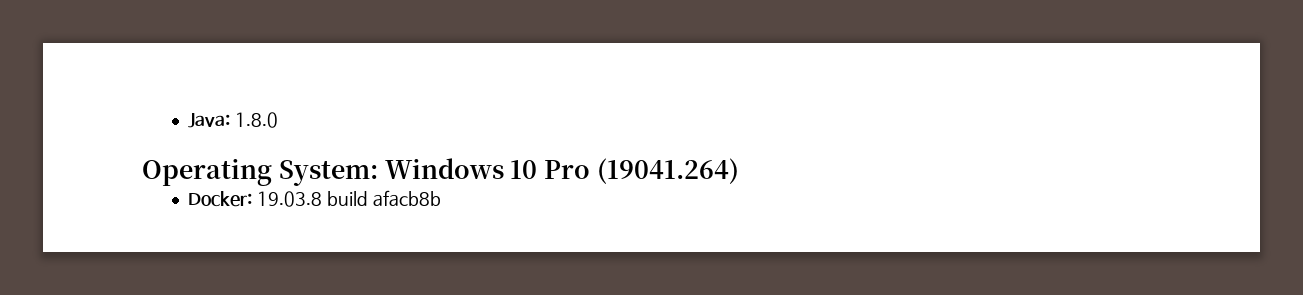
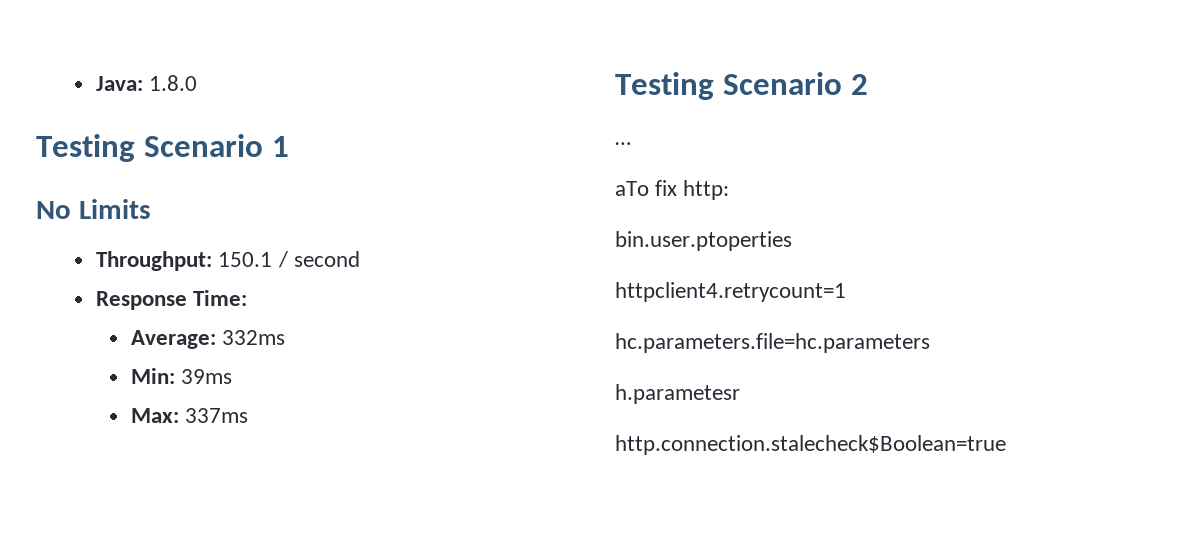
[142,158,739,186] [188,190,441,207] Operating System: Windows 10 Pro (19041.264) // Docker: 19.03.8 build afacb8b -> [36,134,289,162] [36,199,151,219] [96,251,360,271] [96,290,248,310] [131,330,286,349] [131,368,233,384] [131,408,249,423] [615,72,868,100] [615,142,631,145] [615,180,730,200] [615,231,792,251] [615,282,846,302] [615,333,930,353] [615,384,740,404] [615,435,1006,455] Testing Scenario 1 // No Limits // Throughput: 150.1 / second // Response Time: // Average: 332ms // Min: 39ms // Max: 337ms // Testing Scenario 2 // … // aTo fix http: // bin.user.ptoperties // httpclient4.retrycount=1 // hc.parameters.file=hc.parameters // h.parametesr // http.connection.stalecheck$Boolean=true

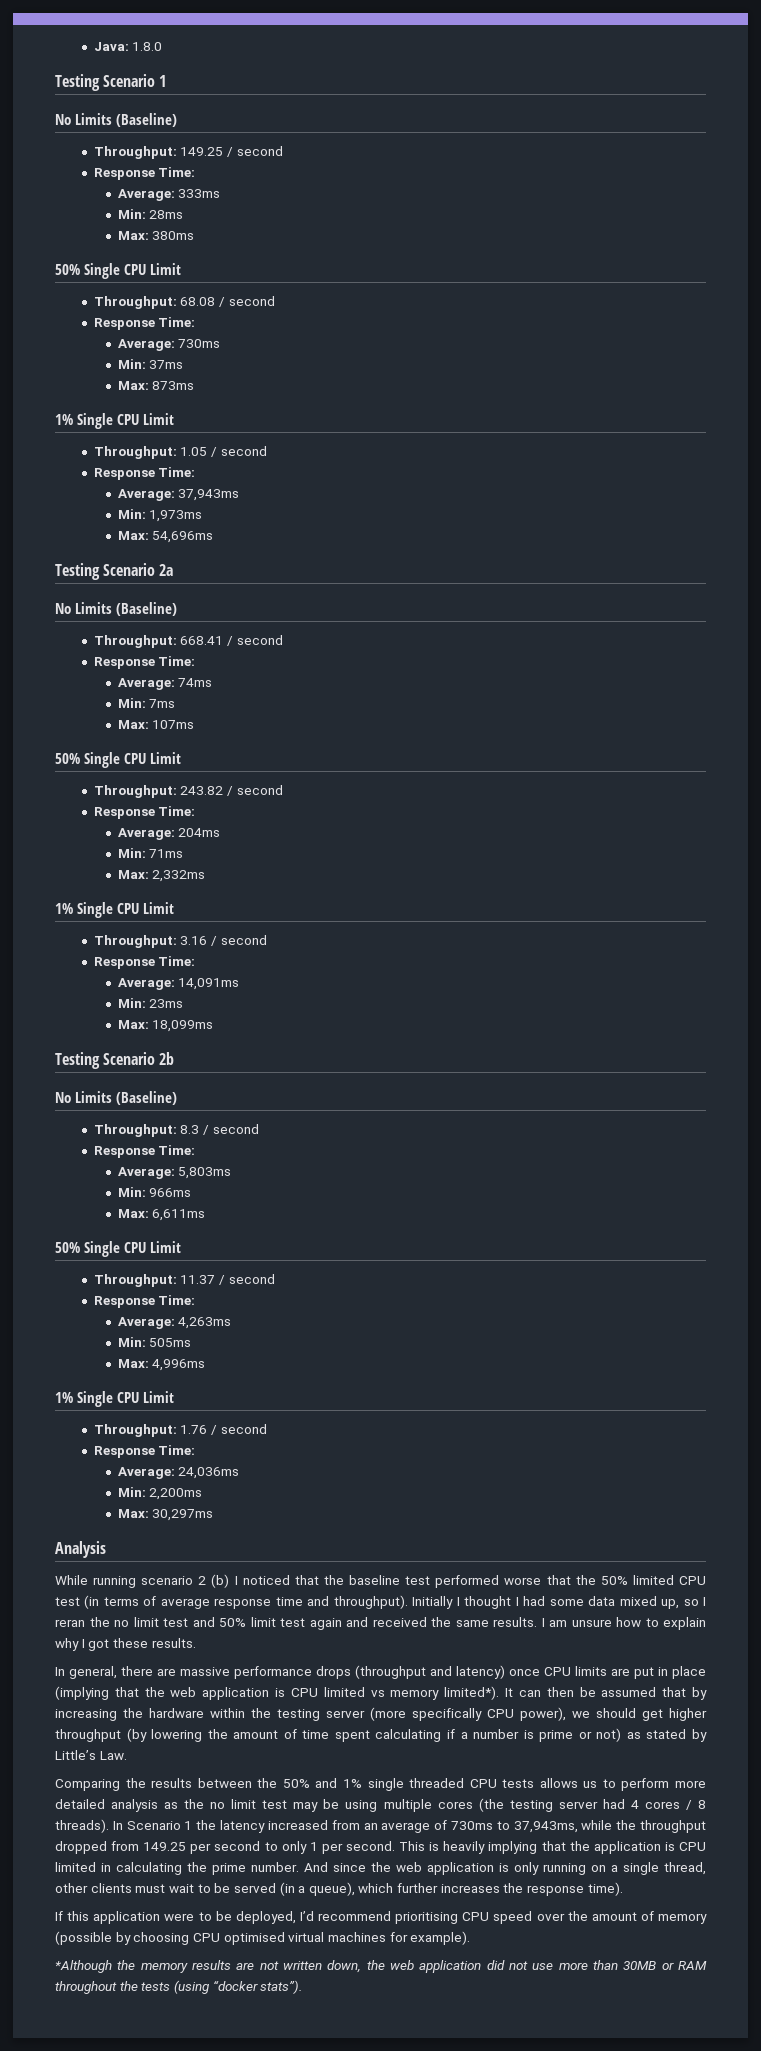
[96,251,360,271] [96,290,248,310] [131,330,286,349] [131,368,233,384] [131,408,249,423] [615,72,868,100] [615,142,631,145] [615,180,730,200] [615,231,792,251] [615,282,846,302] [615,333,930,353] [615,384,740,404] [615,435,1006,455] // Throughput: 150.1 / second // Response Time: // Average: 332ms // Min: 39ms // Max: 337ms // Testing Scenario 2 // … // aTo fix http: // bin.user.ptoperties // httpclient4.retrycount=1 // hc.parameters.file=hc.parameters // h.parametesr // http.connection.stalecheck$Boolean=true -> [116,113,178,127] [93,146,283,159] [93,167,196,180] [117,189,221,201] [117,209,184,219] [117,231,195,240] [55,263,182,279] [93,296,275,309] [93,317,196,330] [117,339,221,351] [117,359,184,369] [117,381,195,390] [55,413,175,429] [93,446,267,459] [93,467,196,480] [117,489,240,501] [117,509,203,522] [117,531,214,543] [55,563,174,580] [55,602,178,616] [93,635,283,648] [93,656,196,669] [117,678,213,690] [117,698,176,708] [117,720,195,729] [55,752,182,768] [93,785,283,798] [93,806,196,819] [117,828,221,840] [117,848,184,858] [117,870,206,882] [55,902,175,918] [93,935,267,948] [93,956,196,969] [117,978,240,990] [117,998,184,1008] [117,1020,214,1032] [55,1052,175,1069] [55,1091,178,1105] [93,1124,259,1137] [93,1145,196,1158] [117,1167,232,1179] [117,1187,192,1197] [117,1209,206,1221] [55,1241,182,1257] [93,1274,275,1287] [93,1295,196,1308] [117,1317,232,1329] [117,1337,192,1347] [117,1359,206,1371] [55,1391,175,1407] [93,1424,267,1437] [93,1445,196,1458] [117,1467,240,1479] [117,1487,203,1500] [117,1509,214,1521] [55,1541,106,1558] [55,1574,707,1588] [55,1595,707,1609] [55,1617,706,1630] [55,1638,196,1651] [55,1665,706,1679] [55,1686,707,1700] [55,1707,707,1721] [55,1728,707,1742] [55,1750,127,1760] [55,1778,706,1791] [55,1798,706,1812] [55,1819,706,1833] [55,1841,706,1854] [55,1862,706,1875] [55,1882,623,1896] [55,1911,707,1924] [55,1931,471,1945] [55,1960,707,1973] [55,1980,303,1994] (Baseline) // Throughput: 149.25 / second // Response Time: // Average: 333ms // Min: 28ms // Max: 380ms // 50% Single CPU Limit // Throughput: 68.08 / second // Response Time: // Average: 730ms // Min: 37ms // Max: 873ms // 1% Single CPU Limit // Throughput: 1.05 / second // Response Time: // Average: 37,943ms // Min: 1,973ms // Max: 54,696ms // Testing Scenario 2a // No Limits (Baseline) // Throughput: 668.41 / second // Response Time: // Average: 74ms // Min: 7ms // Max: 107ms // 50% Single CPU Limit // Throughput: 243.82 / second // Response Time: // Average: 204ms // Min: 71ms // Max: 2,332ms // 1% Single CPU Limit // Throughput: 3.16 / second // Response Time: // Average: 14,091ms // Min: 23ms // Max: 18,099ms // Testing Scenario 2b // No Limits (Baseline) // Throughput: 8.3 / second // Response Time: // Average: 5,803ms // Min: 966ms // Max: 6,611ms // 50% Single CPU Limit // Throughput: 11.37 / second // Response Time: // Average: 4,263ms // Min: 505ms // Max: 4,996ms // 1% Single CPU Limit // Throughput: 1.76 / second // Response Time: // Average: 24,036ms // Min: 2,200ms // Max: 30,297ms // Analysis // While running scenario 2 (b) I noticed that the baseline test performed worse that the 50% limited CPU test (in terms of average response time and throughput). Initially I thought I had some data mixed up, so I reran the no limit test and 50% limit test again and received the same results. I am unsure how to explain why I got these results. // In general, there are massive performance drops (throughput and latency) once CPU limits are put in place (implying that the web application is CPU limited vs memory limited*). It can then be assumed that by increasing the hardware within the testing server (more specifically CPU power), we should get higher throughput (by lowering the amount of time spent calculating if a number is prime or not) as stated by Little’s Law. // Comparing the results between the 50% and 1% single threaded CPU tests allows us to perform more detailed analysis as the no limit test may be using multiple cores (the testing server had 4 cores / 8 threads). In Scenario 1 the latency increased from an average of 730ms to 37,943ms, while the throughput dropped from 149.25 per second to only 1 per second. This is heavily implying that the application is CPU limited in calculating the prime number. And since the web application is only running on a single thread, other clients must wait to be served (in a queue), which further increases the response time). // If this application were to be deployed, I’d recommend prioritising CPU speed over the amount of memory (possible by choosing CPU optimised virtual machines for example). // *Although the memory results are not written down, the web application did not use more than 30MB or RAM throughout the tests (using “docker stats”).

